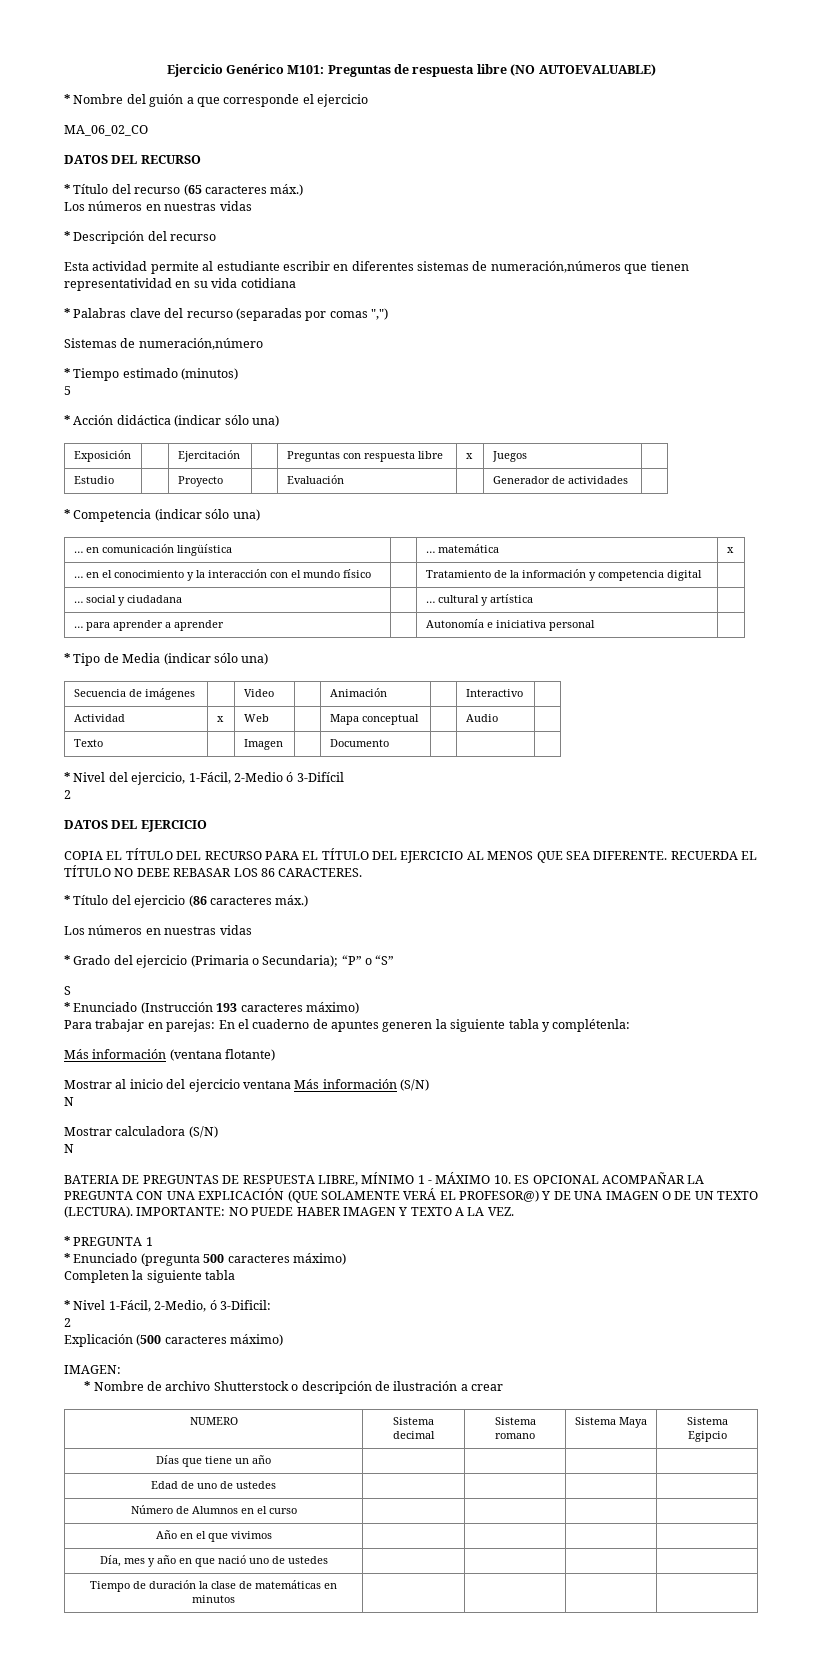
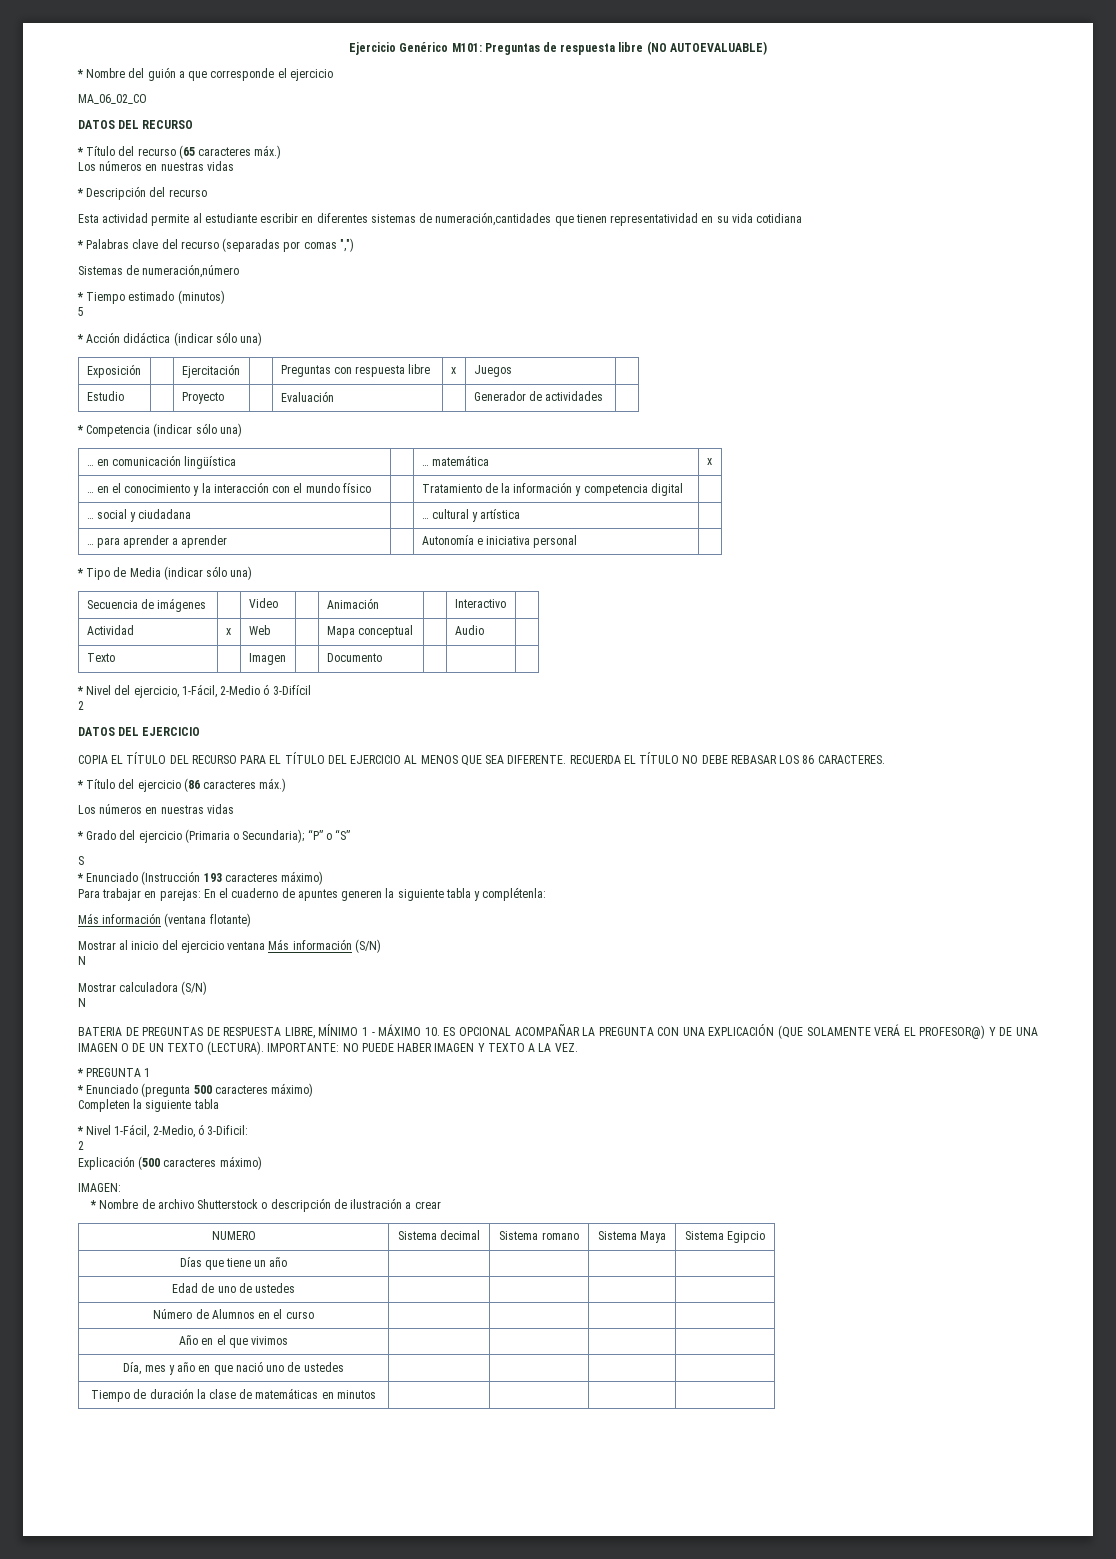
[490,261,621,273] numeración,números -> [435,212,552,226] numeración,cantidades

